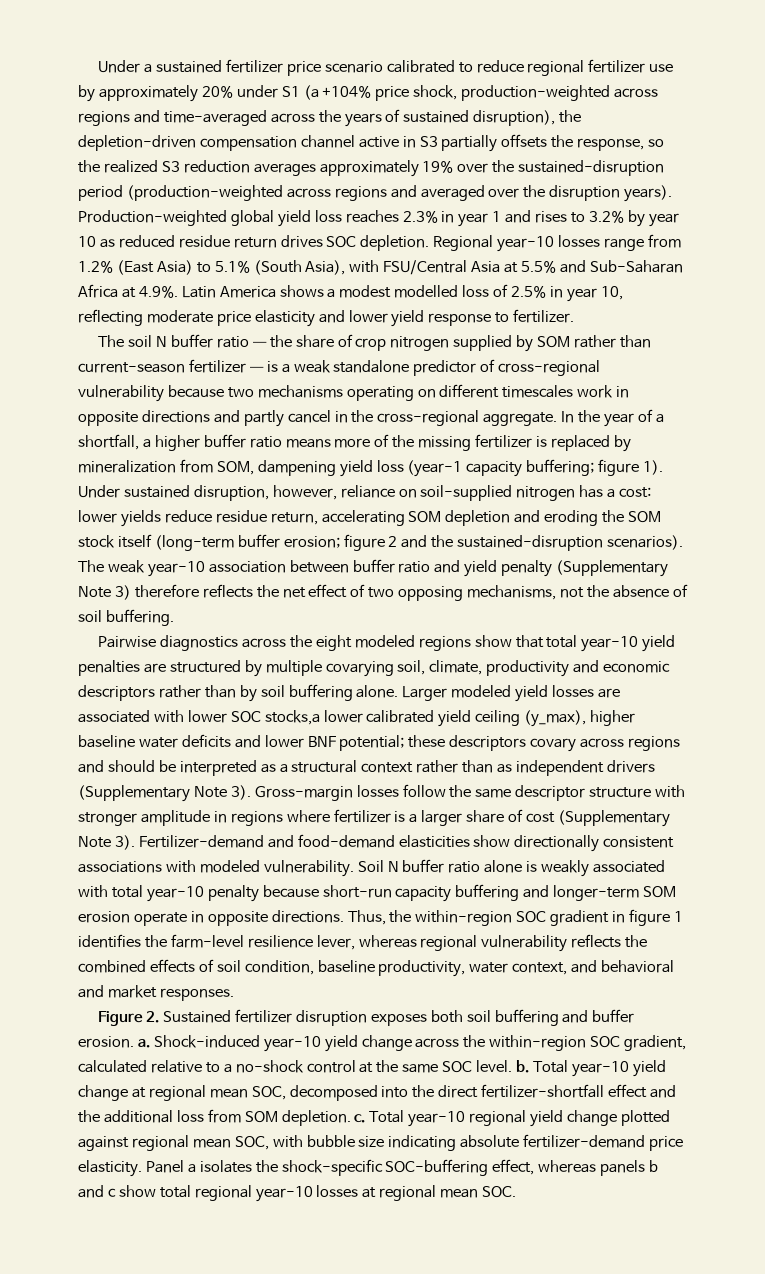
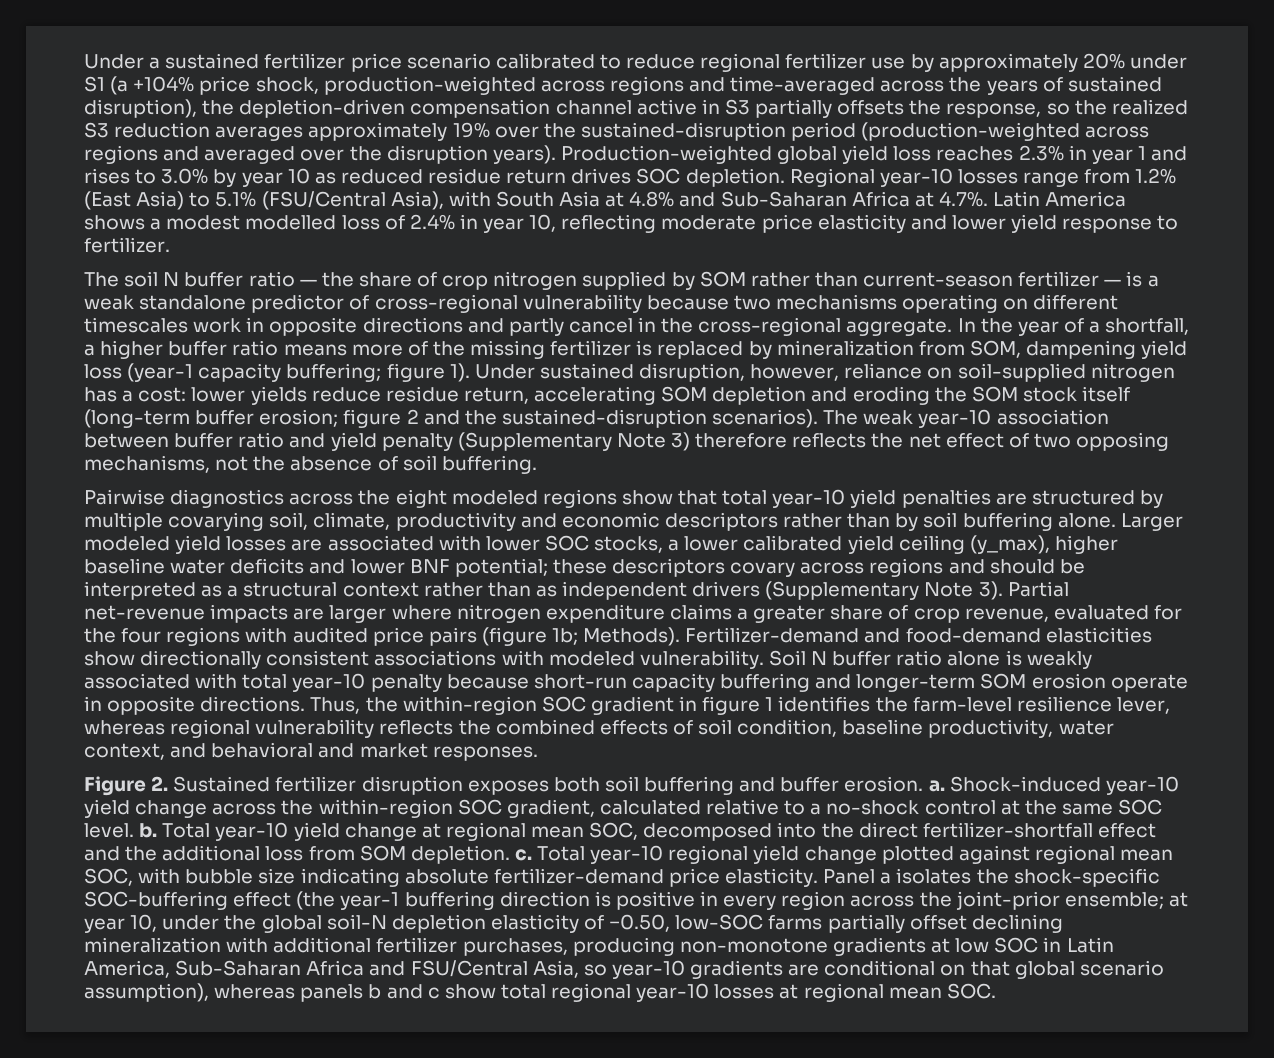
[588,210,624,223] 3.2% -> [161,168,209,184] 3.0%
[253,260,302,275] (South -> [261,191,386,210] (FSU/Central
[383,260,468,275] FSU/Central -> [495,191,554,207] South
[521,260,557,273] 5.5% -> [629,191,675,207] 4.8%
[138,285,178,298] 4.9%. -> [938,191,988,207] 4.7%.
[511,285,547,298] 2.5% -> [409,214,455,230] 2.4%
[264,710,320,725] stocks,a -> [594,536,680,553] stocks, a
[254,784,686,801] [78,809,670,827] [78,835,135,850] Gross-margin losses follow the same descriptor structure with stronger amplitude in regions where fertilizer is a larger share of cost (Supplementary Note 3). -> [1007,581,1069,597] [84,604,1182,623] [84,627,681,646] Partial net-revenue impacts are larger where nitrogen expenditure claims a greater share of crop revenue, evaluated for the four regions with audited price pairs (figure 1b; Methods).
[492,1159,535,1175] effect, -> [233,891,1188,910] [84,914,1063,933] [84,937,1114,956] [84,960,1164,979] [84,983,209,1002] effect (the year-1 buffering direction is positive in every region across the joint-prior ensemble; at year 10, under the global soil-N depletion elasticity of −0.50, low-SOC farms partially offset declining mineralization with additional fertilizer purchases, producing non-monotone gradients at low SOC in Latin America, Sub-Saharan Africa and FSU/Central Asia, so year-10 gradients are conditional on that global scenario assumption),

